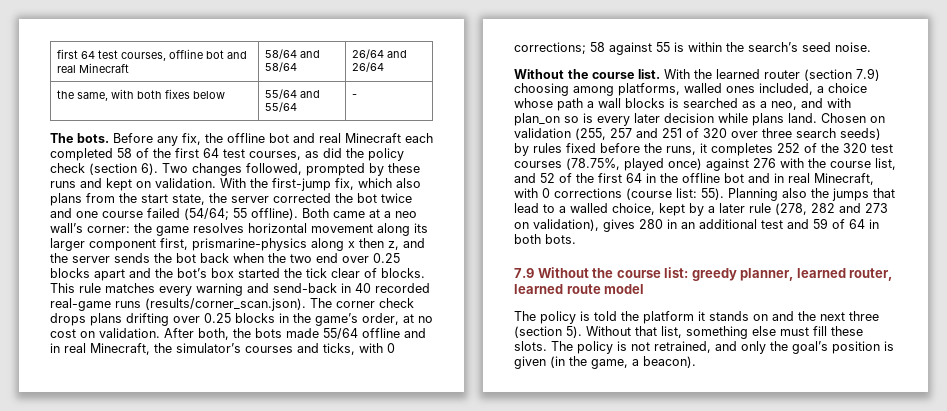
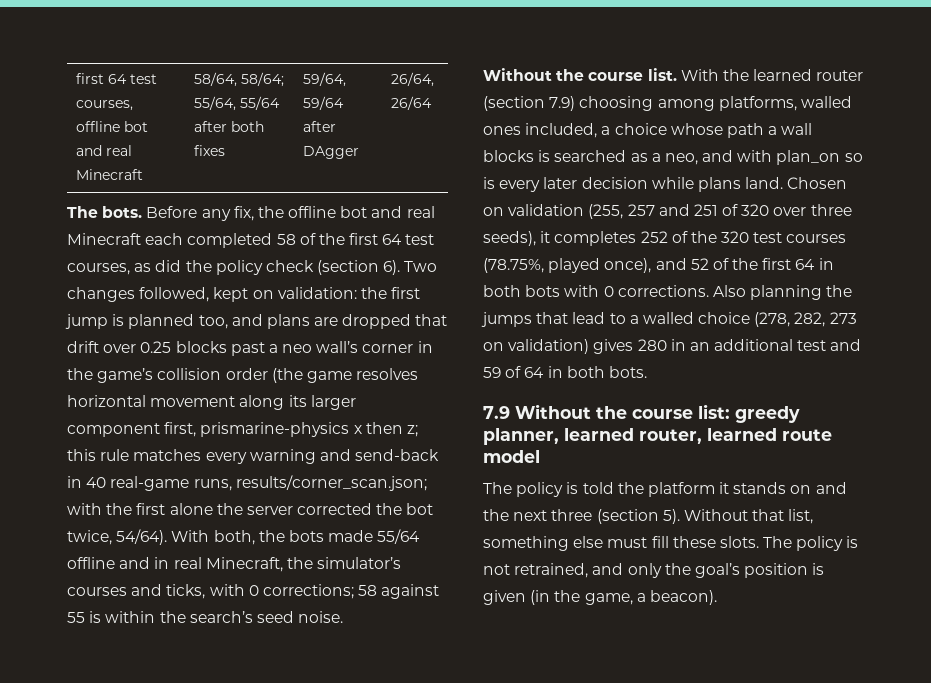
[265,49,321,59] [265,62,298,72] [352,49,408,59] [352,62,385,72] [57,89,226,101] [265,89,321,99] [265,102,298,112] [352,94,358,98] 58/64 and 58/64 | 26/64 and 26/64 // the same, with both fixes below | 55/64 and 55/64 | - -> [194,72,285,87] [194,96,281,111] [194,121,265,132] [194,145,226,156] [303,72,347,87] [303,96,345,110] [303,121,337,132] [303,146,360,159] [391,72,435,87] [391,96,433,110] 58/64, 58/64; 55/64, 55/64 after both fixes | 59/64, 59/64 after DAgger | 26/64, 26/64
[306,163,420,176] [50,178,421,191] [50,193,412,206] [50,208,417,220] [50,223,152,233] prompted by these runs and kept on validation. With the first-jump fix, which also plans from the start state, the server corrected the bot twice and one course failed (54/64; 55 offline). Both came at a neo wall’s corner: the -> [213,287,421,302] [65,314,448,329] [67,341,433,356] [67,368,303,383] kept on validation: the first jump is planned too, and plans are dropped that drift over 0.25 blocks past a neo wall’s corner in the game’s collision order (the
[311,238,344,251] along -> (350, 429) none
[388,238,425,250] [50,253,400,263] [50,268,425,281] [50,283,75,293] z, and the server sends the bot back when the two end over 0.25 blocks apart and the bot’s box started the tick clear of blocks. This -> [406,425,418,437] [67,449,96,461] z; this
[375,283,430,293] [50,298,414,311] [50,313,433,326] [50,328,194,338] recorded real-game runs (results/corner_scan.json). The corner check drops plans drifting over 0.25 blocks in the game’s order, at no cost on validation. After -> [110,475,427,491] [67,503,434,515] [67,529,210,545] real-game runs, results/corner_scan.json; with the first alone the server corrected the bot twice, 54/64). With
[796,128,881,140] [514,143,696,156] search seeds) by rules fixed before the runs, -> [483,231,536,246] seeds),
[668,158,896,171] once) against 276 with the course list, -> [604,258,652,273] once),
[660,173,874,185] [514,188,807,201] the offline bot and in real Minecraft, with 0 corrections (course list: 55). Planning also -> [483,285,823,300] both bots with 0 corrections. Also planning
[612,203,861,216] choice, kept by a later rule (278, 282 and -> [698,312,826,327] choice (278, 282,
[533,219,599,231] validation), -> [508,339,590,354] validation)

